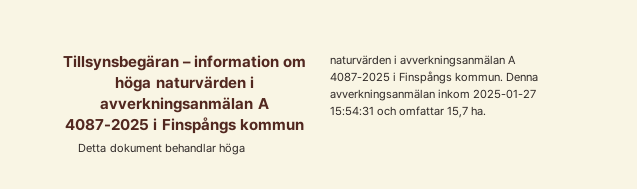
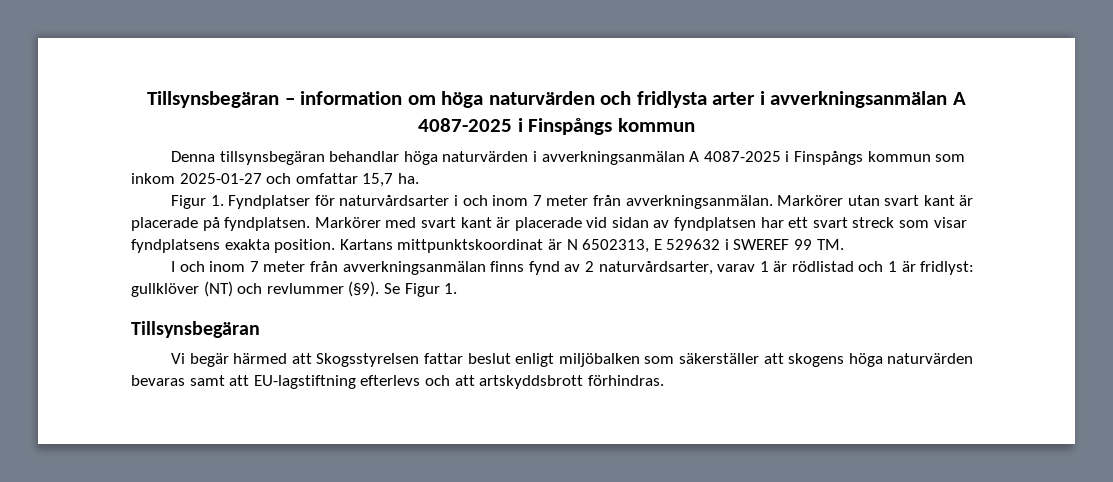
[249,76,254,88] [100,97,269,113] [65,117,304,134] [78,143,245,155] [330,55,517,67] [330,71,539,84] [330,89,435,101] i avverkningsanmälan A 4087-2025 i Finspångs kommun // Detta dokument behandlar höga naturvärden i avverkningsanmälan A 4087-2025 i Finspångs kommun. Denna avverkningsanmälan -> [600,91,966,108] [418,118,695,135] [171,151,966,165] och fridlysta arter i avverkningsanmälan A 4087-2025 i Finspångs kommun // Denna tillsynsbegäran behandlar höga naturvärden i avverkningsanmälan A 4087-2025 i Finspångs kommun som
[330,106,374,116] 15:54:31 -> (262, 178) none
(487, 111) none -> [171,195,974,209] [131,217,967,231] [131,239,844,253] [171,261,975,275] [131,281,458,297] [131,321,260,338] [171,353,974,367] [131,375,664,389] // Figur 1. Fyndplatser för naturvårdsarter i och inom 7 meter från avverkningsanmälan. Markörer utan svart kant är placerade på fyndplatsen. Markörer med svart kant är placerade vid sidan av fyndplatsen har ett svart streck som visar fyndplatsens exakta position. Kartans mittpunktskoordinat är N 6502313, E 529632 i SWEREF 99 TM. // I och inom 7 meter från avverkningsanmälan finns fynd av 2 naturvårdsarter, varav 1 är rödlistad och 1 är fridlyst: gullklöver (NT) och revlummer (§9). Se Figur 1. // Tillsynsbegäran // Vi begär härmed att Skogsstyrelsen fattar beslut enligt miljöbalken som säkerställer att skogens höga naturvärden bevaras samt att EU-lagstiftning efterlevs och att artskyddsbrott förhindras.

